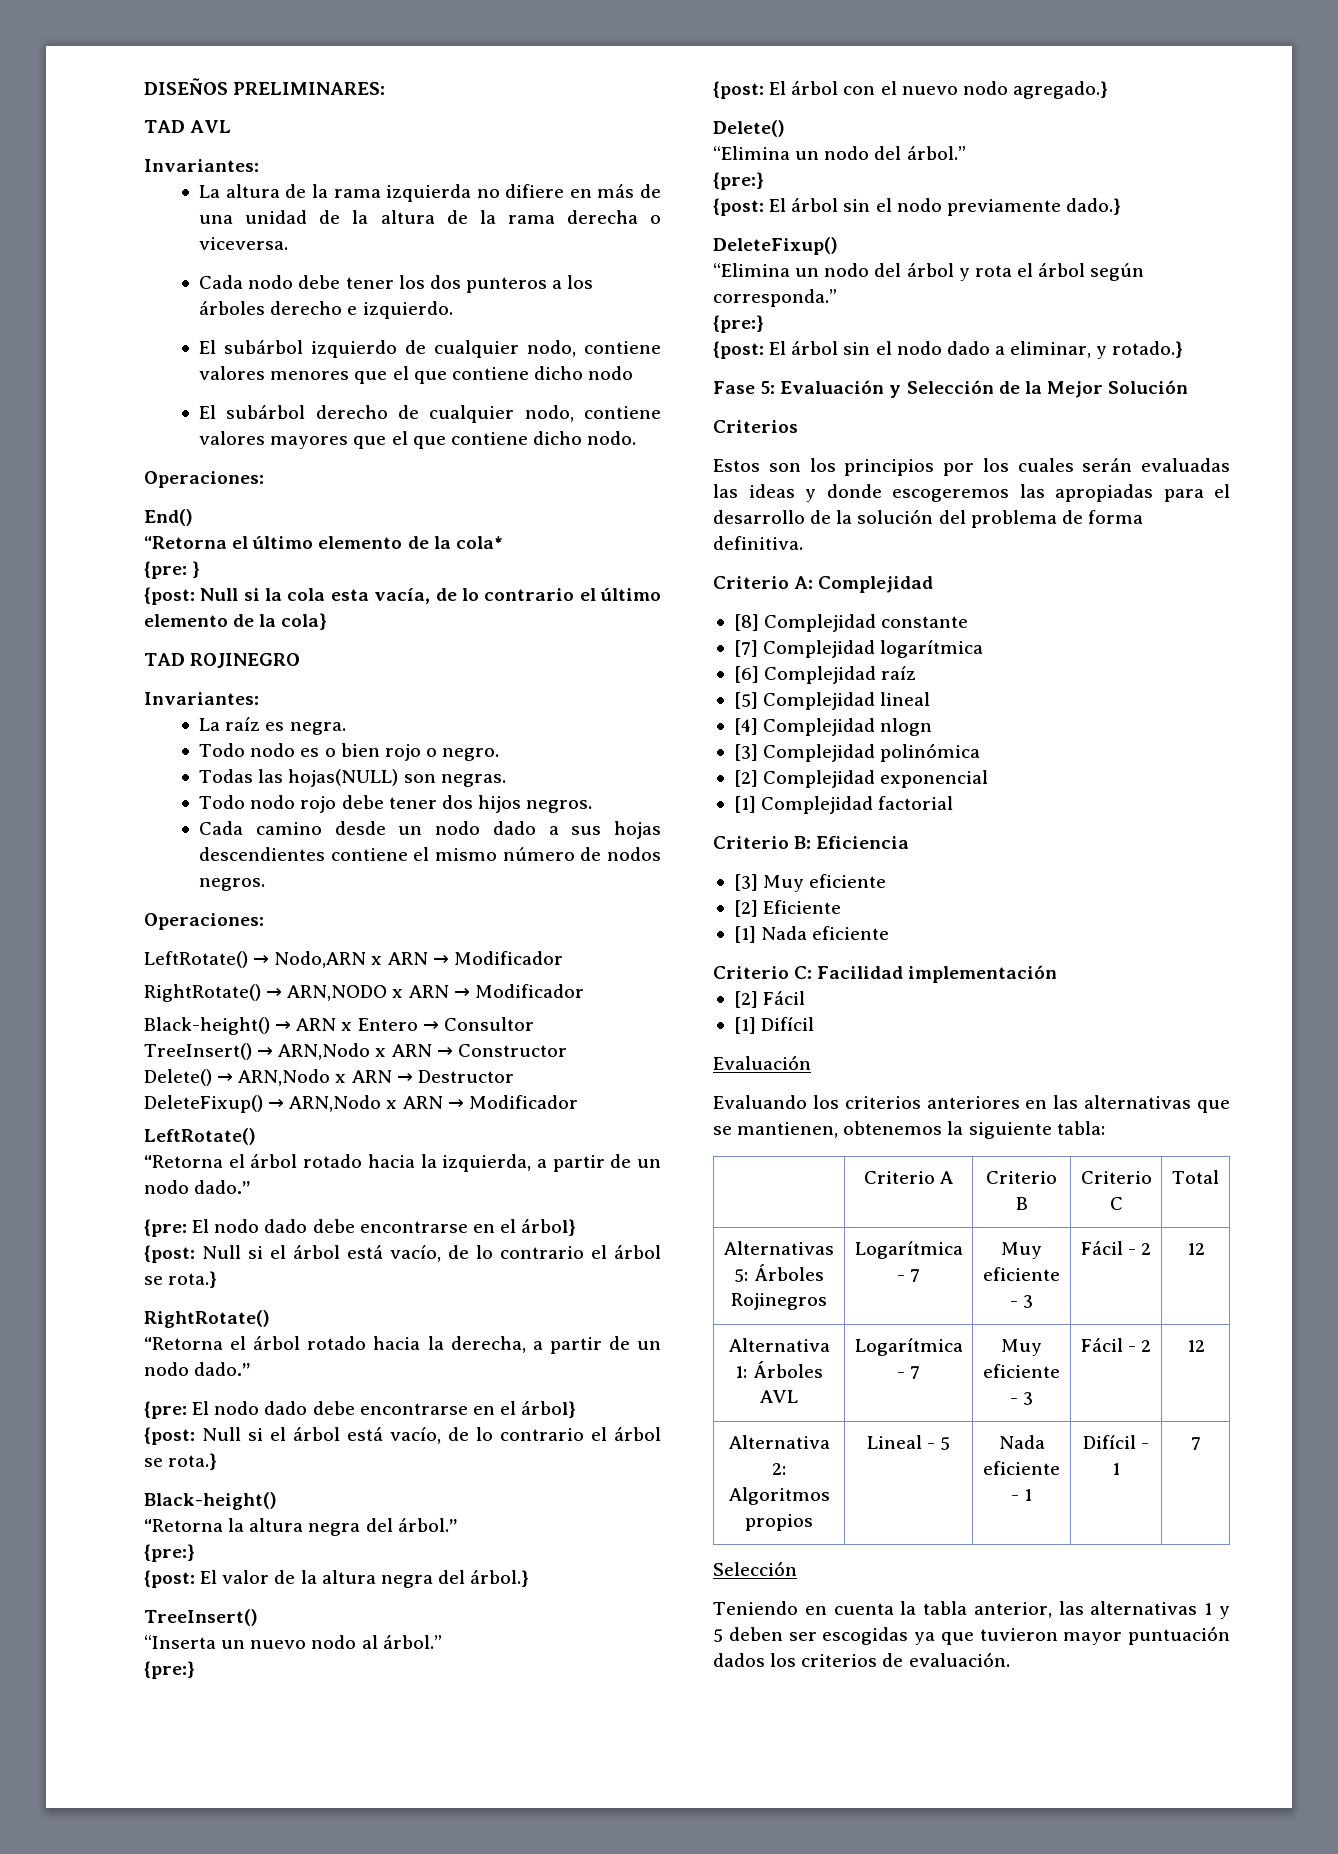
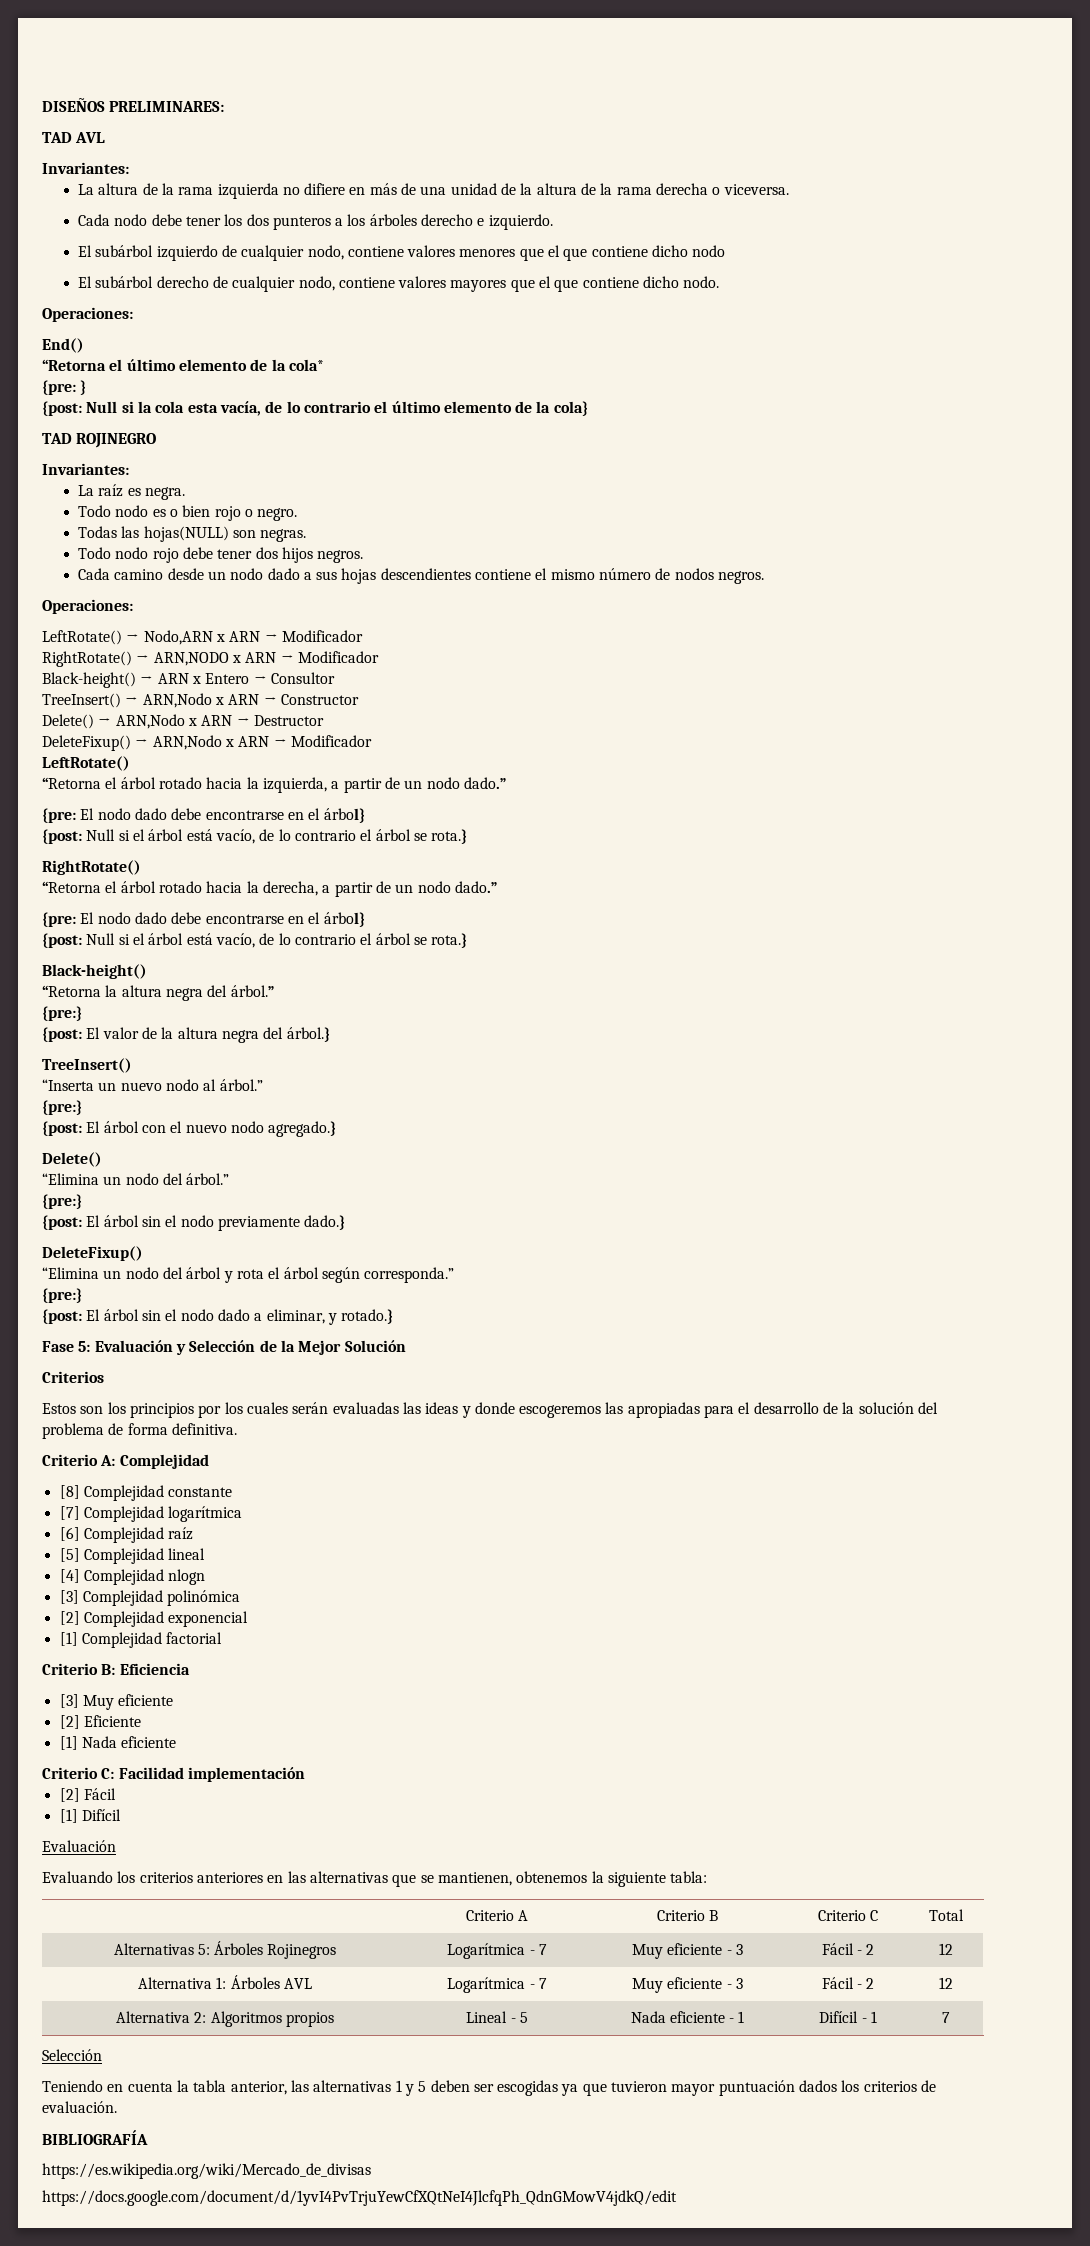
(1010, 1659) none -> [42,2130,148,2145] [42,2163,371,2179] [42,2190,677,2206] // BIBLIOGRAFÍA // https://es.wikipedia.org/wiki/Mercado_de_divisas // https://docs.google.com/document/d/1yvI4PvTrjuYewCfXQtNeI4JlcfqPh_QdnGMowV4jdkQ/edit

